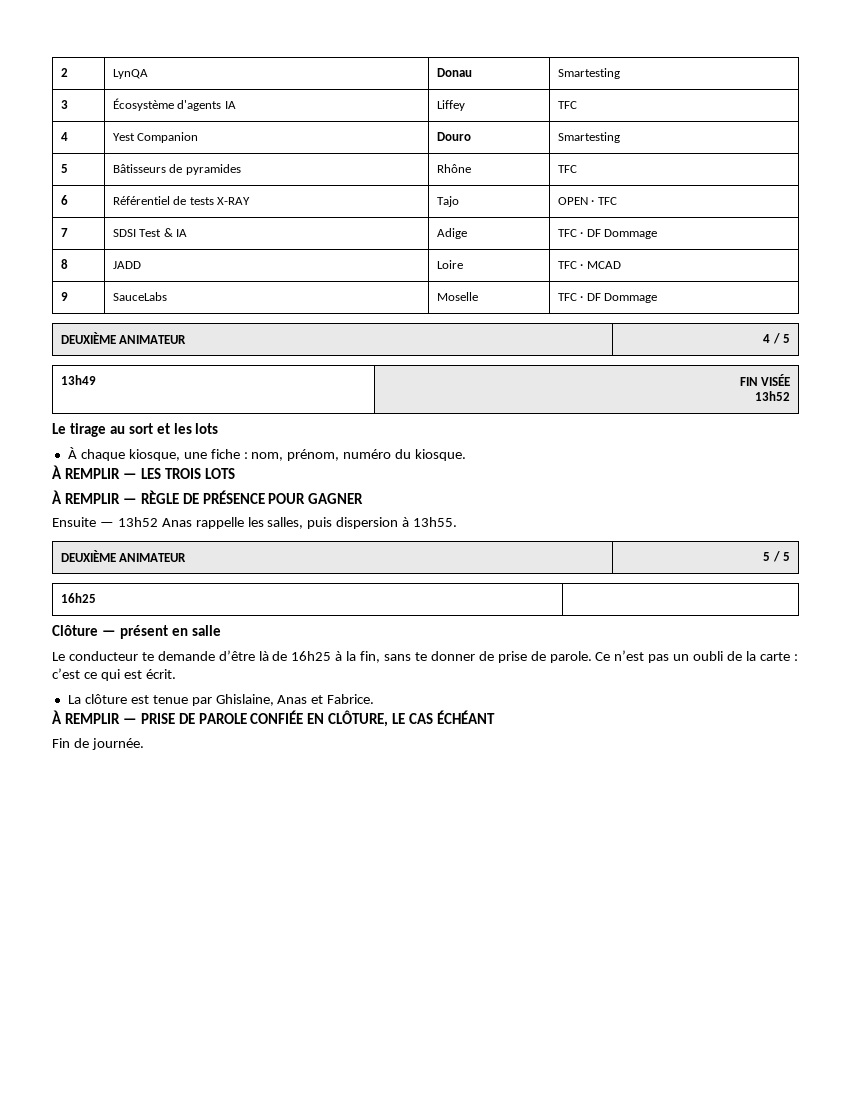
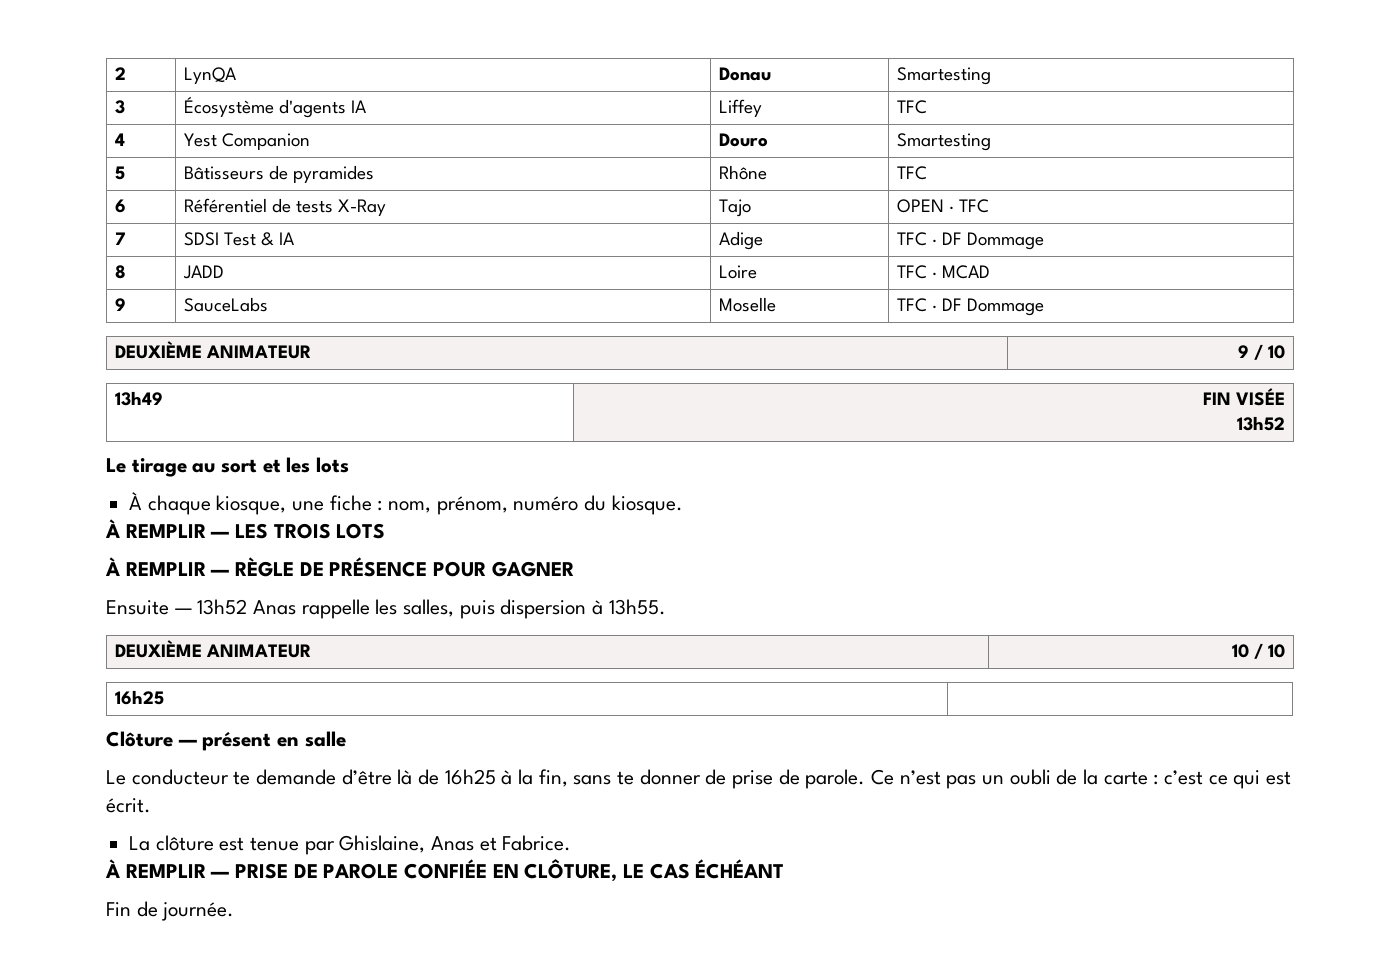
[217,197,251,205] X-RAY -> [337,199,386,216] X-Ray
[763,333,791,344] 4 / 5 -> [1238,344,1286,360] 9 / 10
[763,551,791,562] 5 / 5 -> [1232,643,1286,659] 10 / 10

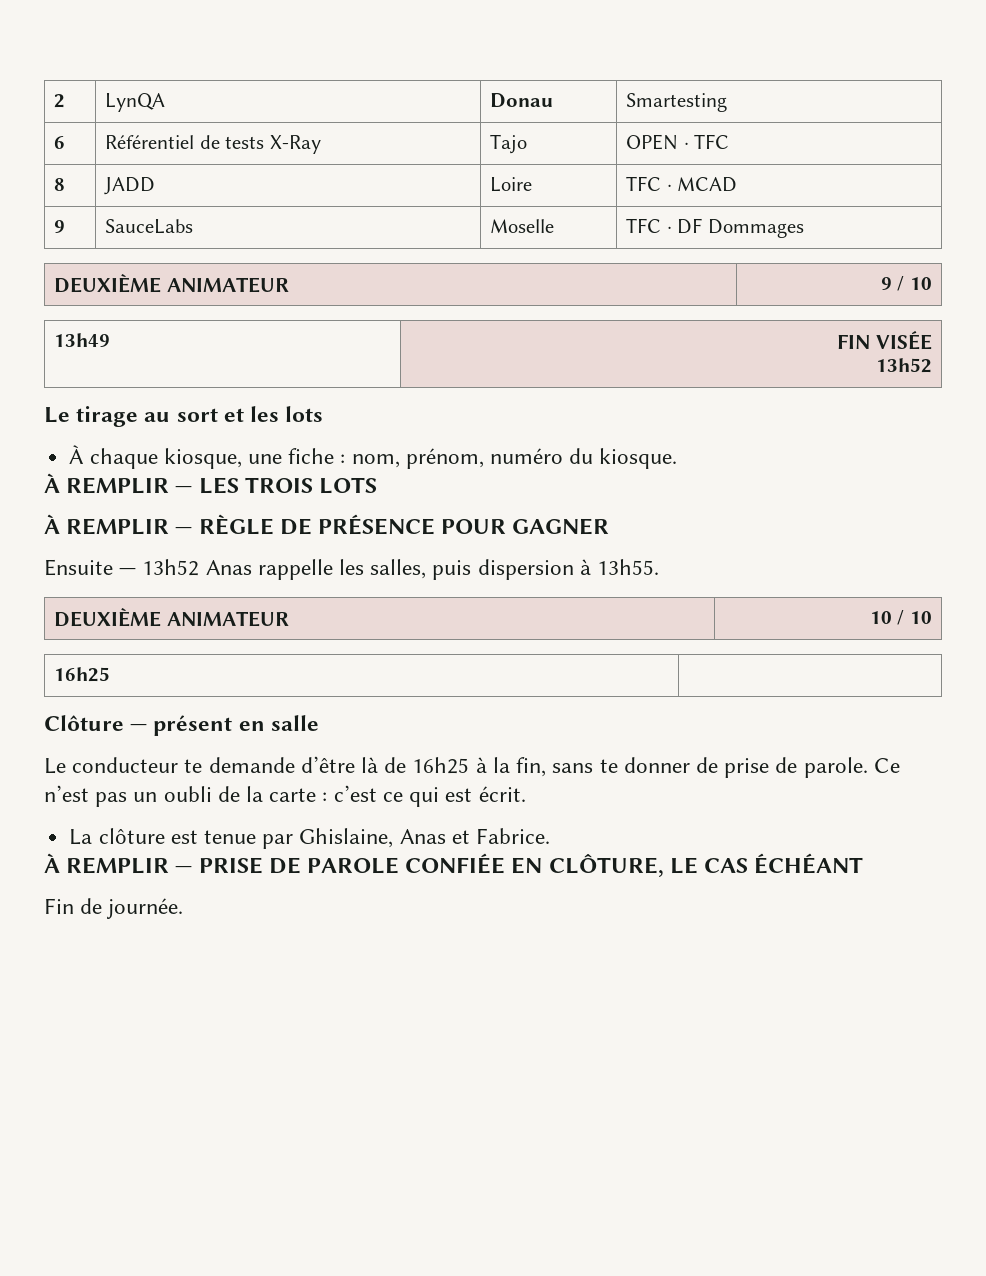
[114,100,125,114] [183,96,366,118] [718,99,762,117] [896,100,927,114] [114,133,125,146] [183,133,310,150] [718,133,768,147] [896,133,991,151] [114,166,125,180] [183,165,374,183] [718,165,767,180] [896,166,927,180] // 3 | Écosystème d'agents IA | Liffey | TFC // 4 | Yest Companion | Douro | Smartesting // 5 | Bâtisseurs de pyramides | Rhône | TFC -> (728, 102) none
[114,232,125,245] [183,232,294,246] [718,231,763,250] [896,232,1044,250] // 7 | SDSI Test & IA | Adige | TFC · DF Dommage -> (730, 141) none
[966,298,1044,316] Dommage -> [707,219,804,238] Dommages

